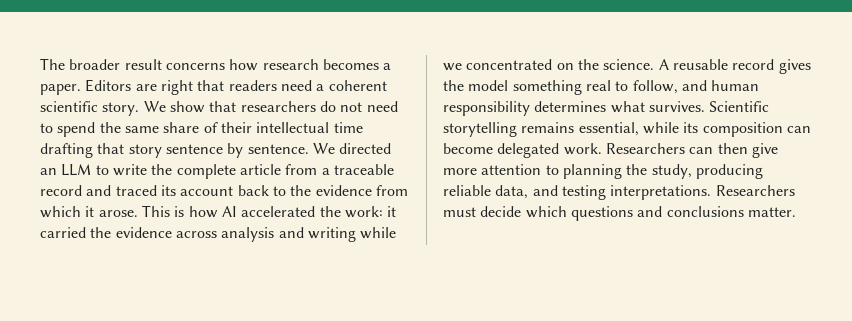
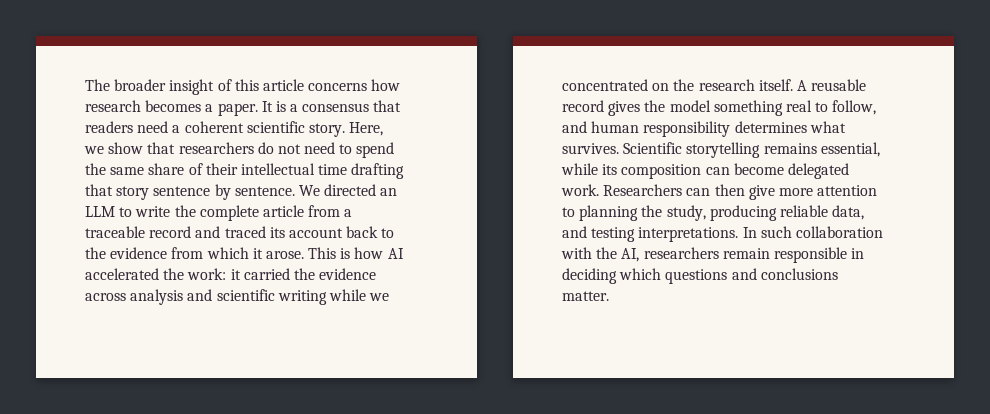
[124,59,162,70] result -> [169,79,304,95] insight of this article
[85,79,193,95] Editors are right -> [261,101,370,112] It is a consensus
[143,101,166,112] We -> [349,122,384,136] [84,146,104,154] Here, we
(304, 232) none -> [216,289,275,301] scientific
[603,59,655,70] science. -> [698,79,793,91] research itself.
[715,185,795,196] [443,206,522,217] Researchers must decide -> [742,226,883,238] [561,247,865,263] [562,268,617,284] In such collaboration with the AI, researchers remain responsible in deciding

